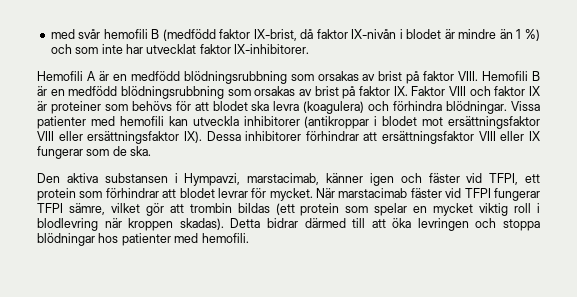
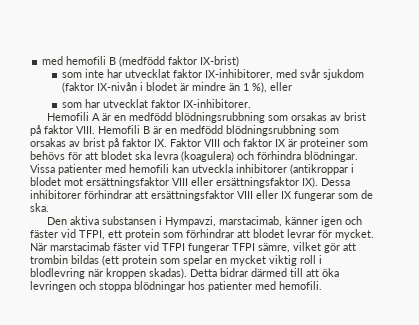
[50,29,101,39] med svår -> [42,56,64,65] med
[253,29,348,41] IX-brist, då faktor -> [200,56,240,67] [62,69,365,80] [62,82,95,93] IX-brist) // som inte har utvecklat faktor IX-inhibitorer, med svår sjukdom (faktor
[525,29,540,41] [50,44,123,54] %) och som inte -> [252,82,293,93] [62,102,83,108] %), eller // som

